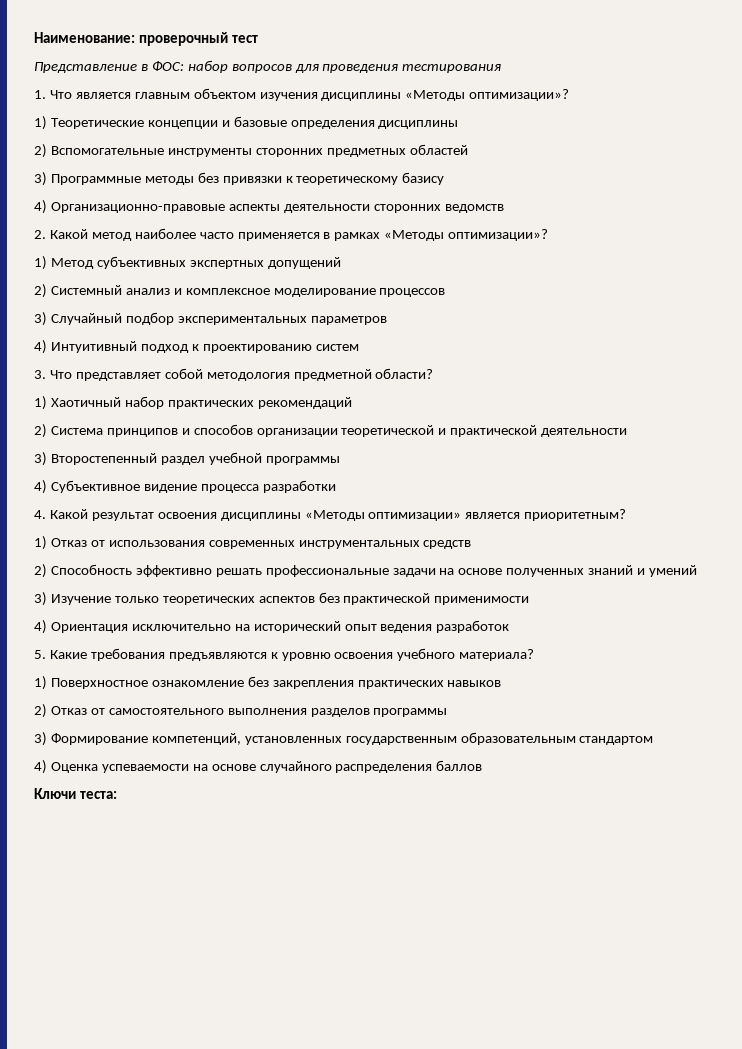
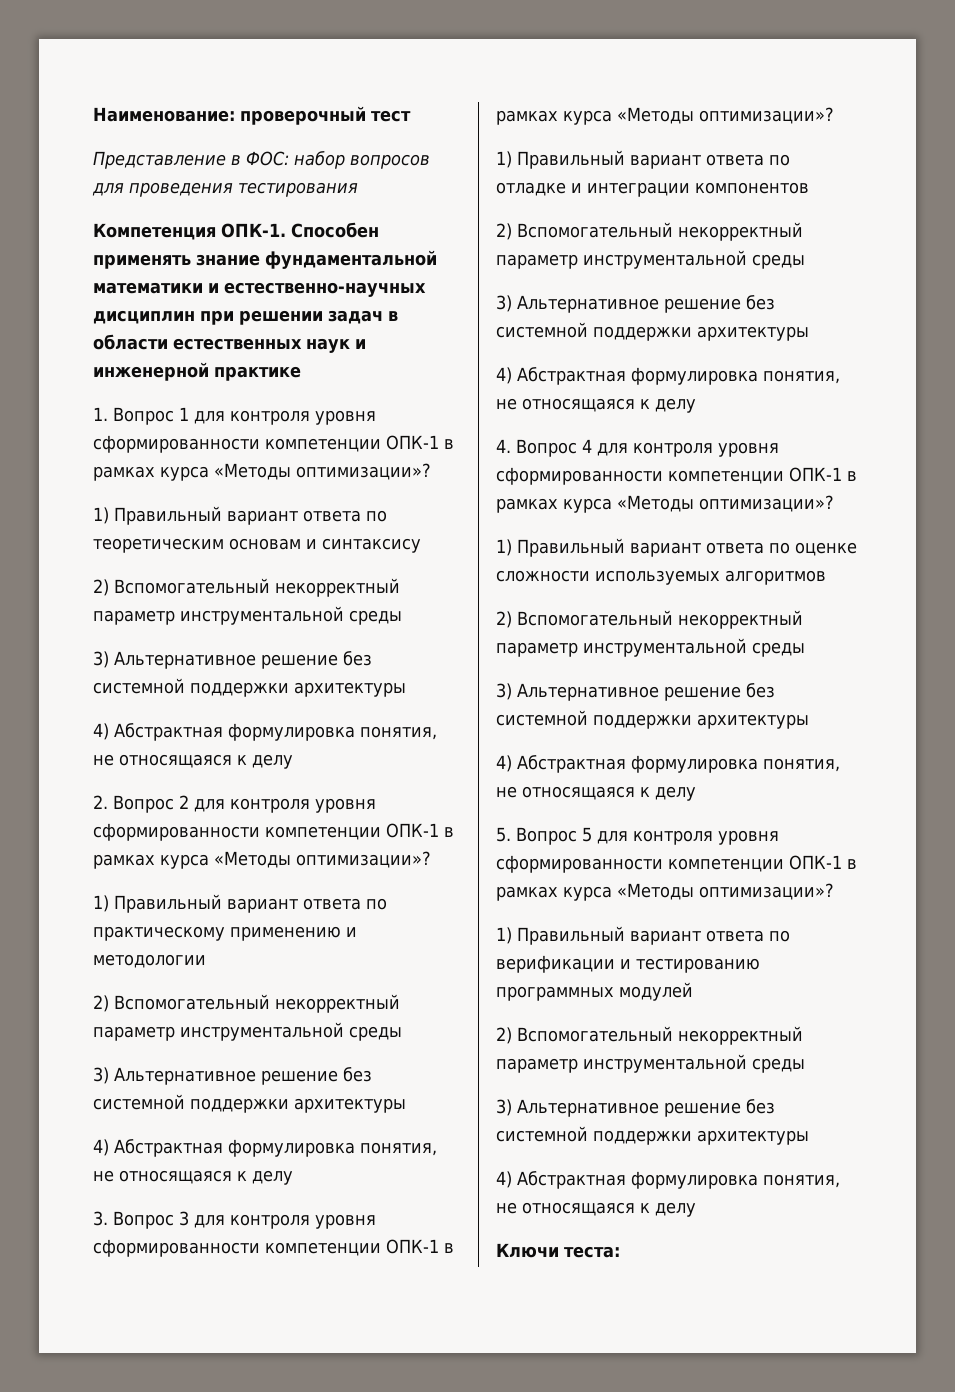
[34,88,570,101] [34,116,459,130] [34,144,468,158] [34,172,445,186] [34,200,504,214] [34,228,549,241] [34,256,341,270] [34,284,446,298] [34,312,387,326] [34,340,359,354] [34,368,434,381] [34,396,352,410] [34,424,628,438] [34,452,340,466] [34,480,336,494] [34,509,627,521] [34,536,472,550] [34,564,698,578] [34,592,530,606] [34,620,510,634] [34,648,535,661] [34,676,502,690] [34,704,448,718] [34,732,654,746] [34,760,483,774] 1. Что является главным объектом изучения дисциплины «Методы оптимизации»? // 1) Теоретические концепции и базовые определения дисциплины // 2) Вспомогательные инструменты сторонних предметных областей // 3) Программные методы без привязки к теоретическому базису // 4) Организационно-правовые аспекты деятельности сторонних ведомств // 2. Какой метод наиболее часто применяется в рамках «Методы оптимизации»? // 1) Метод субъективных экспертных допущений // 2) Системный анализ и комплексное моделирование процессов // 3) Случайный подбор экспериментальных параметров // 4) Интуитивный подход к проектированию систем // 3. Что представляет собой методология предметной области? // 1) Хаотичный набор практических рекомендаций // 2) Система принципов и способов организации теоретической и практической деятельности // 3) Второстепенный раздел учебной программы // 4) Субъективное видение процесса разработки // 4. Какой результат освоения дисциплины «Методы оптимизации» является приоритетным? // 1) Отказ от использования современных инструментальных средств // 2) Способность эффективно решать профессиональные задачи на основе полученных знаний и умений // 3) Изучение только теоретических аспектов без практической применимости // 4) Ориентация исключительно на исторический опыт ведения разработок // 5. Какие требования предъявляются к уровню освоения учебного материала? // 1) Поверхностное ознакомление без закрепления практических навыков // 2) Отказ от самостоятельного выполнения разделов программы // 3) Формирование компетенций, установленных государственным образовательным стандартом // 4) Оценка успеваемости на основе случайного распределения баллов -> [93,222,379,240] [93,250,437,269] [93,282,426,297] [93,310,398,325] [93,334,366,353] [93,362,301,381] [93,407,376,425] [93,435,454,453] [93,463,431,481] [93,506,387,525] [93,538,421,553] [93,578,400,597] [93,606,402,625] [93,651,372,669] [93,678,406,697] [93,723,437,741] [93,754,293,769] [93,795,376,813] [93,823,454,841] [93,851,431,869] [93,894,387,913] [93,926,357,941] [93,954,206,968] [93,994,400,1013] [93,1022,402,1041] [93,1067,372,1085] [93,1094,406,1113] [93,1139,437,1157] [93,1170,293,1185] [93,1211,376,1229] [93,1239,454,1257] [496,107,834,125] [496,150,790,169] [496,182,809,197] [496,222,803,241] [496,250,805,269] [496,295,775,313] [496,322,809,341] [496,367,840,385] [496,398,696,413] [496,439,779,457] [496,467,857,485] [496,495,834,513] [496,538,857,557] [496,570,826,585] [496,610,803,629] [496,638,805,657] [496,683,775,701] [496,710,809,729] [496,755,840,773] [496,786,696,801] [496,827,779,845] [496,855,857,873] [496,883,834,901] [496,926,790,945] [496,955,760,973] [496,982,693,1001] [496,1026,803,1045] [496,1054,805,1073] [496,1099,775,1117] [496,1126,809,1145] [496,1171,840,1189] [496,1202,696,1217] Компетенция ОПК-1. Способен применять знание фундаментальной математики и естественно-научных дисциплин при решении задач в области естественных наук и инженерной практике // 1. Вопрос 1 для контроля уровня сформированности компетенции ОПК-1 в рамках курса «Методы оптимизации»? // 1) Правильный вариант ответа по теоретическим основам и синтаксису // 2) Вспомогательный некорректный параметр инструментальной среды // 3) Альтернативное решение без системной поддержки архитектуры // 4) Абстрактная формулировка понятия, не относящаяся к делу // 2. Вопрос 2 для контроля уровня сформированности компетенции ОПК-1 в рамках курса «Методы оптимизации»? // 1) Правильный вариант ответа по практическому применению и методологии // 2) Вспомогательный некорректный параметр инструментальной среды // 3) Альтернативное решение без системной поддержки архитектуры // 4) Абстрактная формулировка понятия, не относящаяся к делу // 3. Вопрос 3 для контроля уровня сформированности компетенции ОПК-1 в рамках курса «Методы оптимизации»? // 1) Правильный вариант ответа по отладке и интеграции компонентов // 2) Вспомогательный некорректный параметр инструментальной среды // 3) Альтернативное решение без системной поддержки архитектуры // 4) Абстрактная формулировка понятия, не относящаяся к делу // 4. Вопрос 4 для контроля уровня сформированности компетенции ОПК-1 в рамках курса «Методы оптимизации»? // 1) Правильный вариант ответа по оценке сложности используемых алгоритмов // 2) Вспомогательный некорректный параметр инструментальной среды // 3) Альтернативное решение без системной поддержки архитектуры // 4) Абстрактная формулировка понятия, не относящаяся к делу // 5. Вопрос 5 для контроля уровня сформированности компетенции ОПК-1 в рамках курса «Методы оптимизации»? // 1) Правильный вариант ответа по верификации и тестированию программных модулей // 2) Вспомогательный некорректный параметр инструментальной среды // 3) Альтернативное решение без системной поддержки архитектуры // 4) Абстрактная формулировка понятия, не относящаяся к делу

